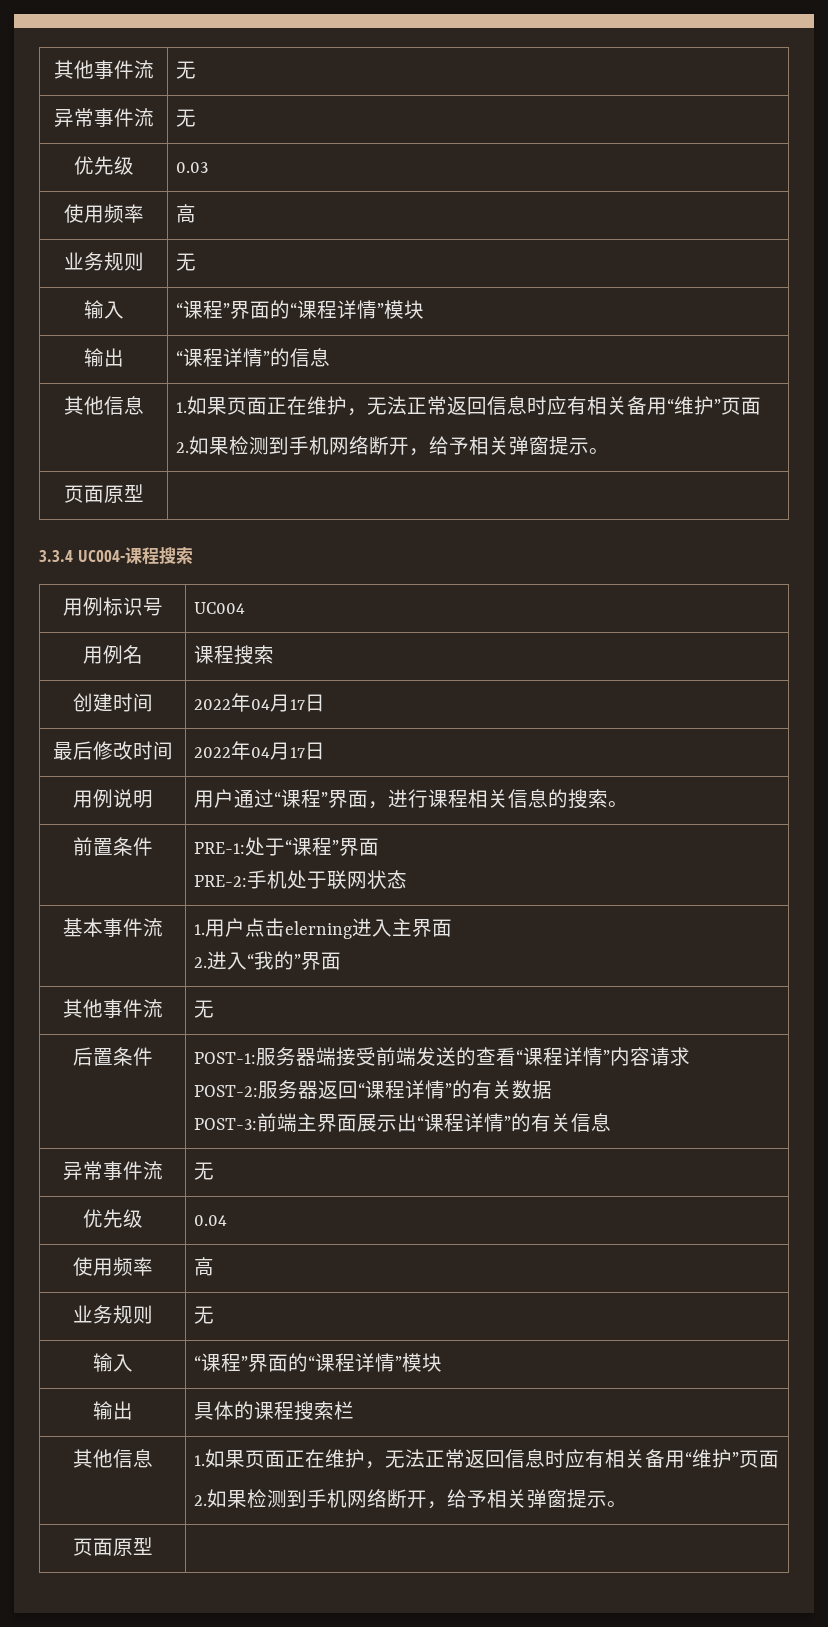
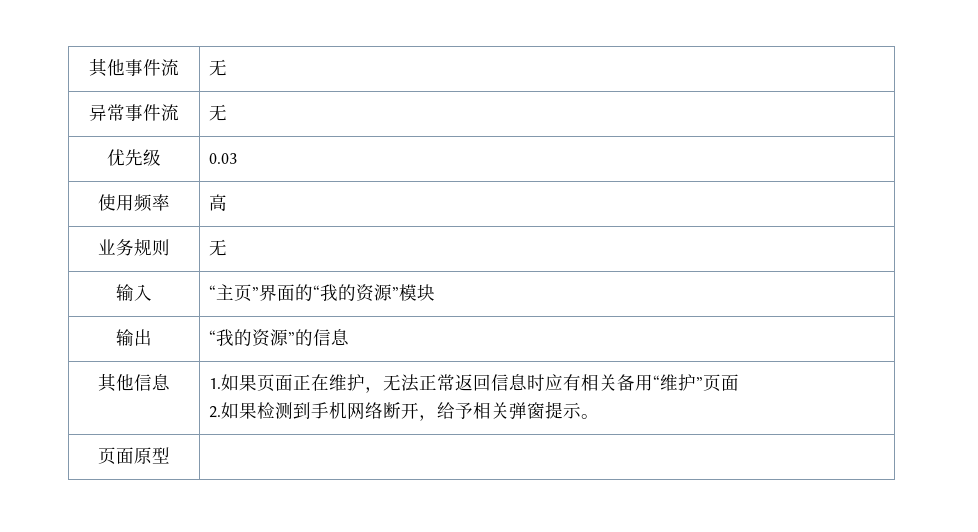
[183,300,378,319] 课程”界面的“课程详情 -> [215,284,392,302] 主页”界面的“我的资源
[183,348,264,367] 课程详情 -> [215,329,288,347] 我的资源
[39,547,193,565] [62,597,163,616] [194,602,246,614] [82,645,143,664] [194,645,275,665] [72,693,153,712] [194,693,326,712] [52,741,173,760] [194,741,326,760] [72,789,153,808] [194,789,629,809] [72,837,153,856] [194,837,380,856] [194,870,408,889] [62,918,163,937] [194,918,453,939] [194,951,342,970] [62,999,163,1018] [194,1000,215,1018] [72,1047,153,1066] [194,1047,691,1066] [194,1080,553,1099] [194,1113,612,1132] [62,1161,163,1180] [194,1162,215,1180] [82,1209,143,1228] [194,1215,228,1226] [72,1257,153,1276] [194,1257,215,1276] [72,1305,153,1324] [194,1306,215,1324] [92,1353,133,1372] [194,1353,443,1372] [92,1401,133,1420] [194,1401,355,1421] [72,1449,153,1468] [194,1449,780,1469] [194,1489,628,1509] [72,1537,153,1556] // 3.3.4 UC004-课程搜索 // 用例标识号 | UC004 // 用例名 | 课程搜索 // 创建时间 | 2022年04月17日 // 最后修改时间 | 2022年04月17日 // 用例说明 | 用户通过“课程”界面，进行课程相关信息的搜索。 // 前置条件 | PRE-1:处于“课程”界面 // PRE-2:手机处于联网状态 // 基本事件流 | 1.用户点击elerning进入主界面 // 2.进入“我的”界面 // 其他事件流 | 无 // 后置条件 | POST-1:服务器端接受前端发送的查看“课程详情”内容请求 // POST-2:服务器返回“课程详情”的有关数据 // POST-3:前端主界面展示出“课程详情”的有关信息 // 异常事件流 | 无 // 优先级 | 0.04 // 使用频率 | 高 // 业务规则 | 无 // 输入 | “课程”界面的“课程详情”模块 // 输出 | 具体的课程搜索栏 // 其他信息 | 1.如果页面正在维护，无法正常返回信息时应有相关备用“维护”页面 // 2.如果检测到手机网络断开，给予相关弹窗提示。 // 页面原型 | -> (170, 455) none

